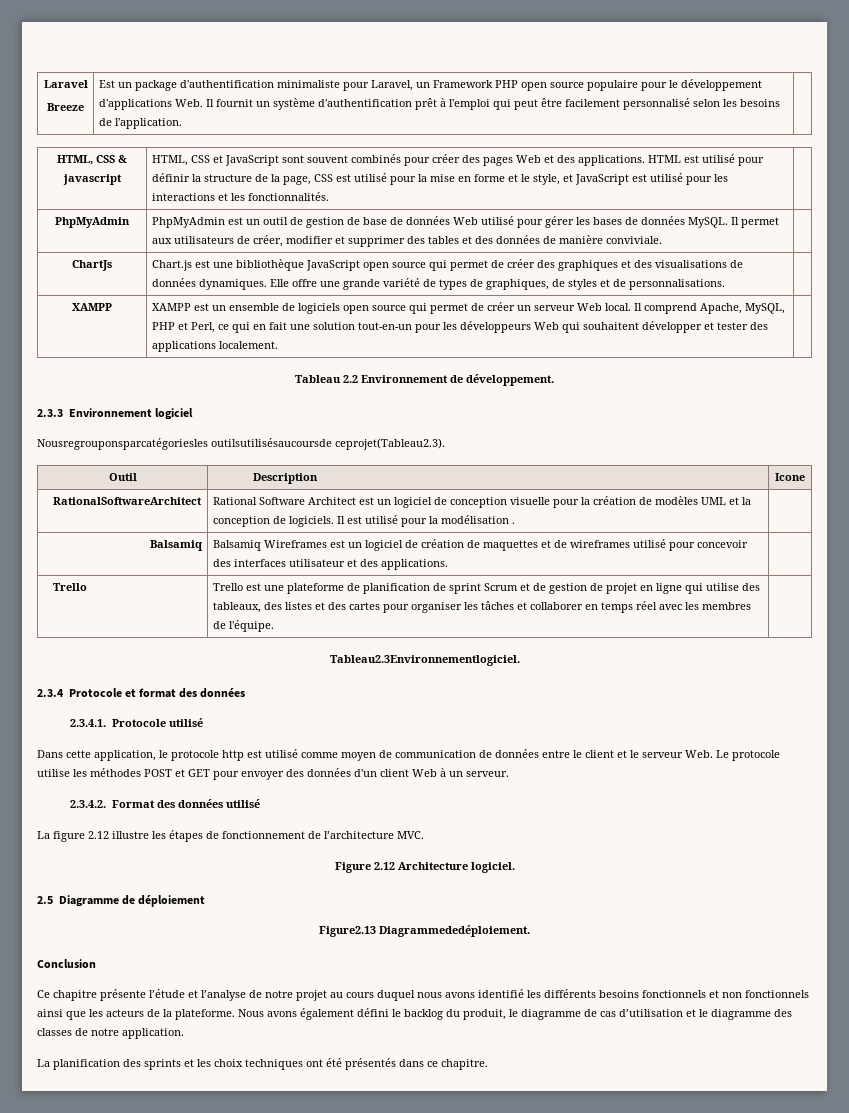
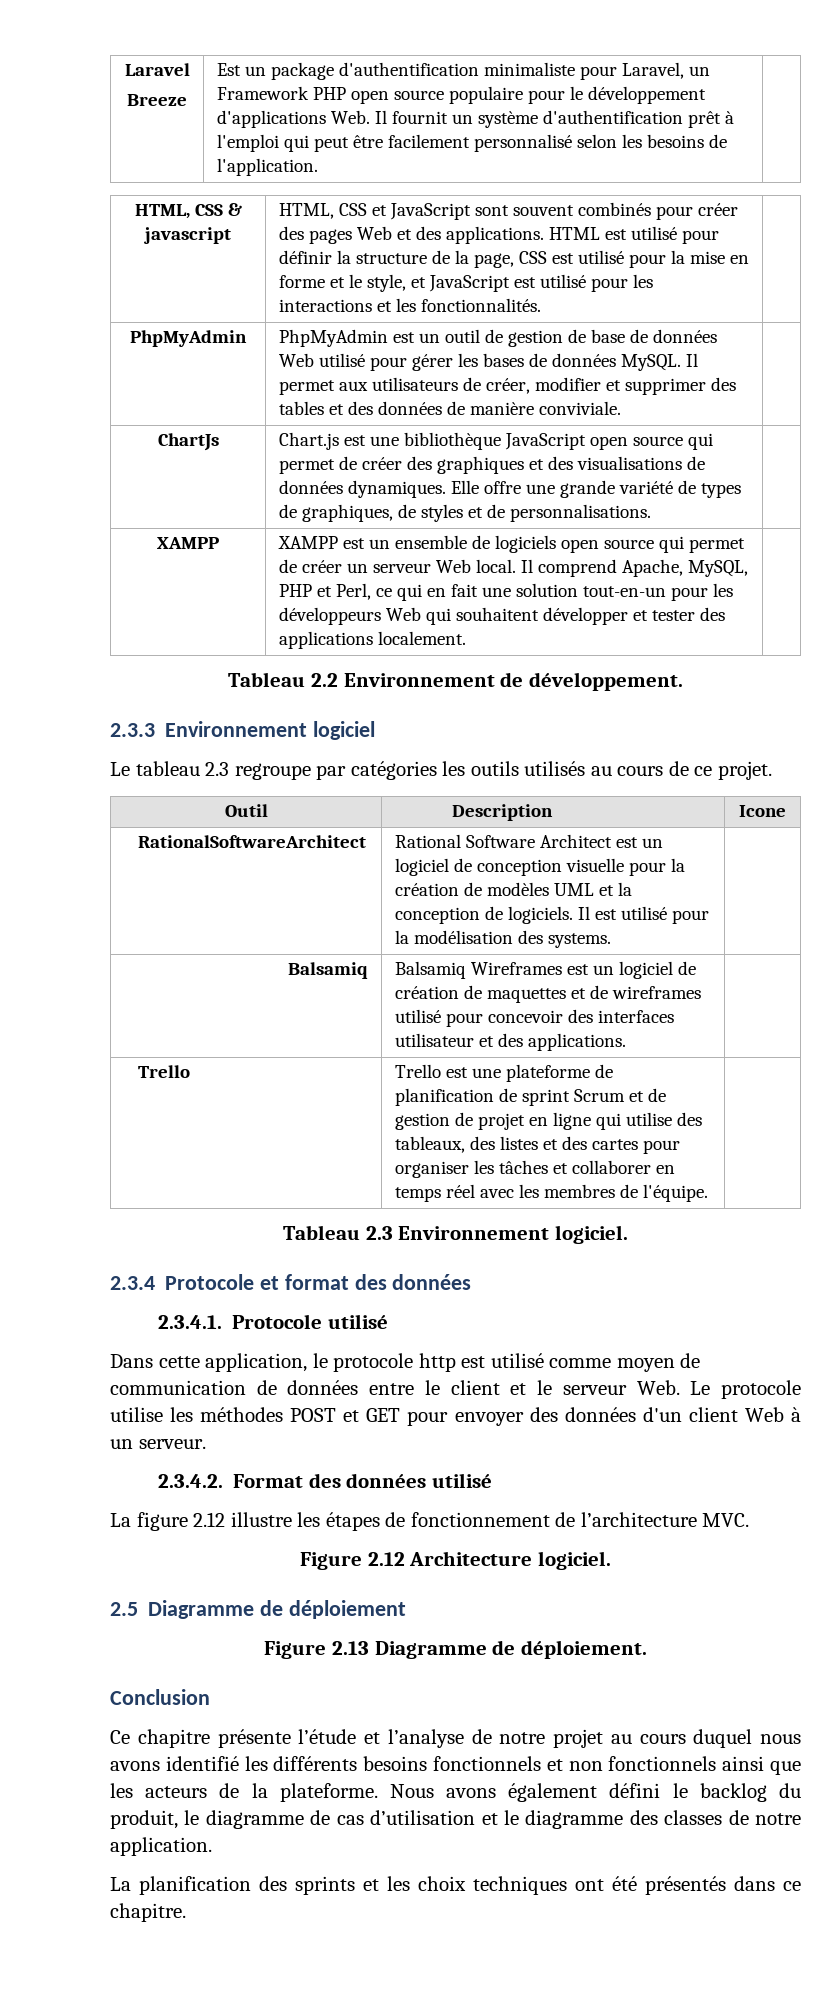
[37,438,445,450] Nousregrouponsparcatégoriesles outilsutilisésaucoursde ceprojet(Tableau2.3). -> [110,761,772,780] Le tableau 2.3 regroupe par catégories les outils utilisés au cours de ce projet.
[511,522,515,524] . -> [517,930,611,948] des systems.
[329,655,520,666] Tableau2.3Environnementlogiciel. -> [283,1225,628,1244] Tableau 2.3 Environnement logiciel.
[319,925,530,937] Figure2.13 Diagrammededéploiement. -> [264,1640,647,1659] Figure 2.13 Diagramme de déploiement.

